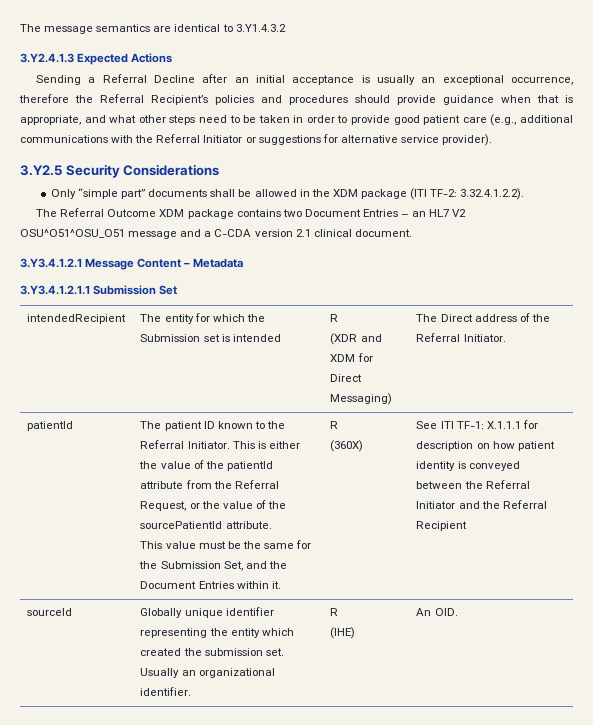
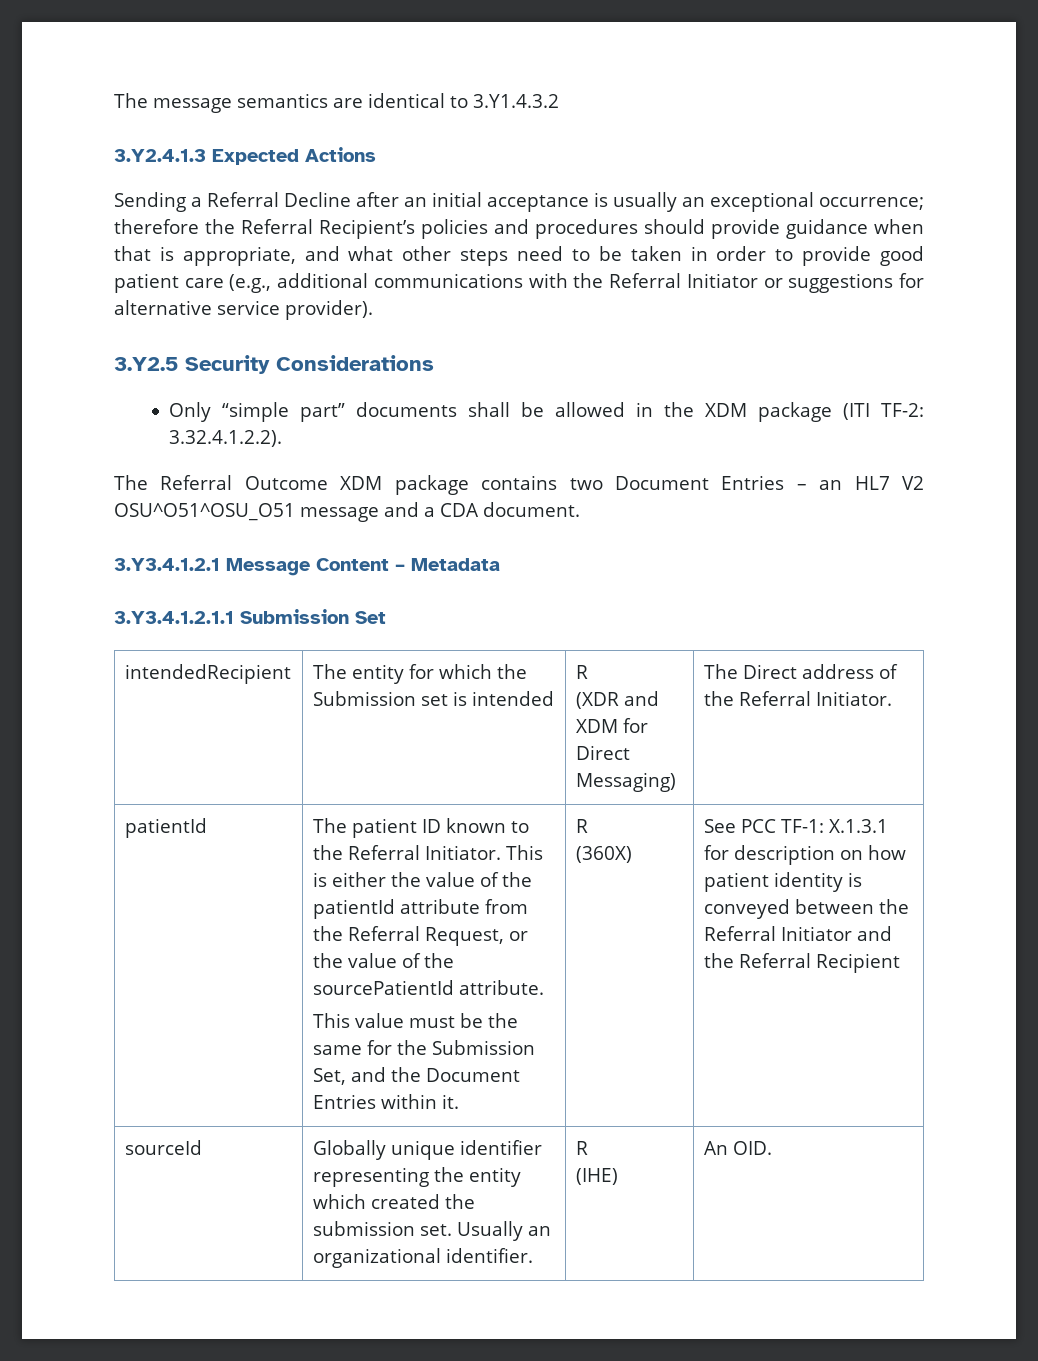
[511,77,573,85] occurrence, -> [819,197,924,210] occurrence;
[214,229,352,237] C-CDA version 2.1 clinical -> [440,503,479,517] CDA
[440,421,521,429] ITI TF-1: X.1.1.1 -> [740,819,888,833] PCC TF-1: X.1.3.1

